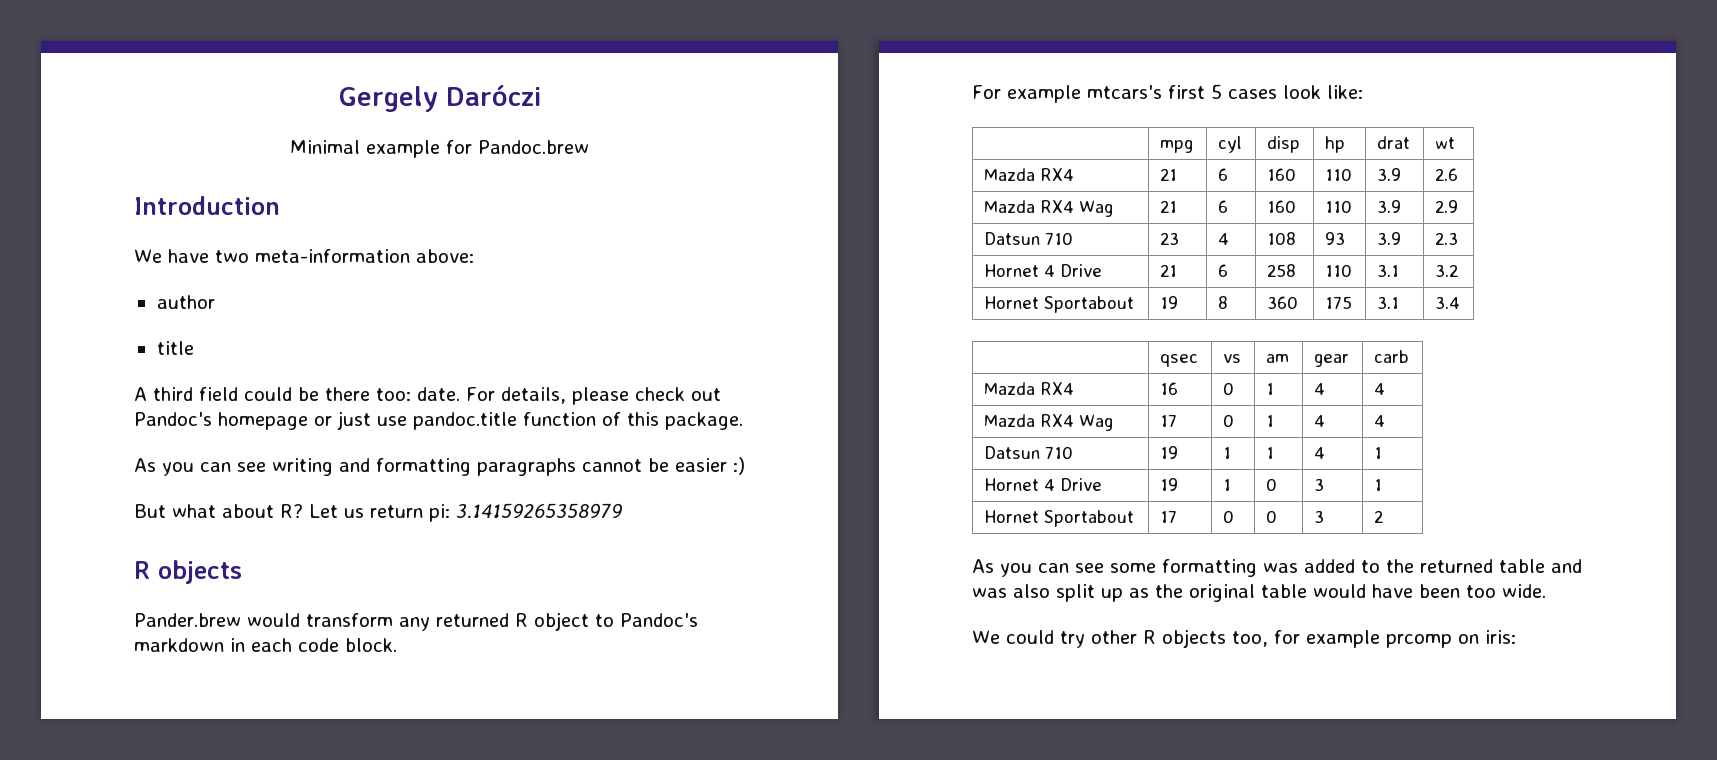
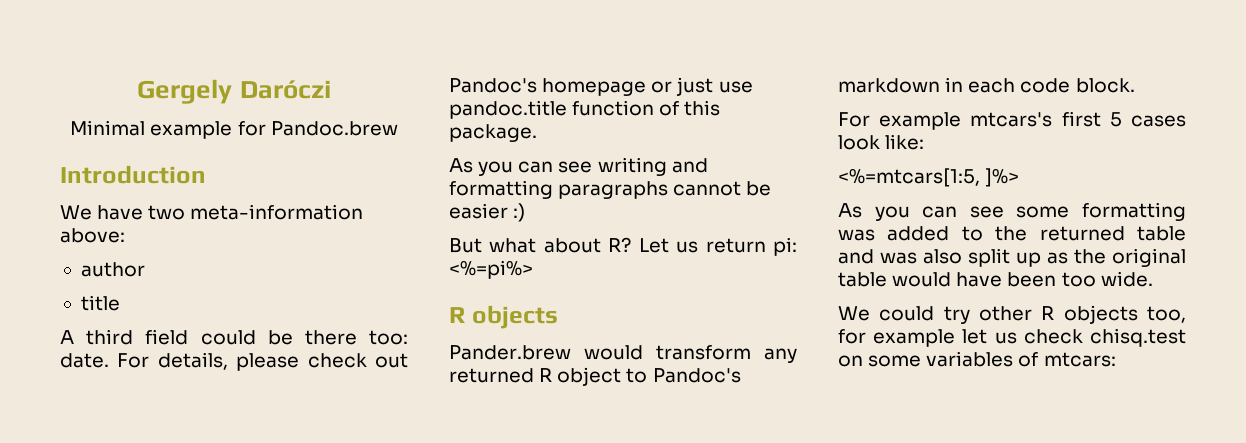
[456,503,623,519] 3.14159265358979 -> [449,260,533,279] <%=pi%>
[1159,140,1193,153] [1217,136,1242,153] [1266,136,1300,153] [1324,136,1345,153] [1376,136,1410,149] [1434,137,1455,149] [983,168,1074,181] [1159,168,1177,181] [1217,168,1228,181] [1266,168,1296,181] [1324,168,1352,181] [1376,168,1401,181] [1434,168,1458,181] [983,200,1113,217] [1159,200,1177,213] [1217,200,1228,213] [1266,200,1296,213] [1324,200,1352,213] [1376,200,1401,213] [1434,200,1458,213] [983,232,1073,245] [1159,232,1179,245] [1217,233,1229,245] [1266,232,1296,245] [1324,232,1345,245] [1376,232,1401,245] [1434,232,1458,245] [983,264,1102,277] [1159,264,1177,277] [1217,264,1228,277] [1266,264,1296,277] [1324,264,1352,277] [1376,264,1399,277] [1434,264,1458,277] [983,296,1134,313] [1159,296,1178,309] [1217,296,1228,309] [1266,296,1298,309] [1324,296,1352,309] [1376,296,1399,309] [1434,296,1460,309] [1159,354,1198,367] [1222,354,1241,363] [1265,354,1289,363] [1313,354,1349,367] [1373,350,1409,363] [983,382,1074,395] [1159,382,1178,395] [1222,382,1234,395] [1265,383,1274,395] [1313,383,1325,395] [1373,383,1385,395] [983,414,1113,431] [1159,414,1177,427] [1222,414,1234,427] [1265,415,1274,427] [1313,415,1325,427] [1373,415,1385,427] [983,446,1073,459] [1159,446,1178,459] [1222,447,1231,459] [1265,447,1274,459] [1313,447,1325,459] [1373,447,1382,459] [983,478,1102,491] [1159,478,1178,491] [1222,479,1231,491] [1265,478,1277,491] [1313,478,1324,491] [1373,479,1382,491] [983,510,1134,527] [1159,510,1177,523] [1222,510,1234,523] [1265,510,1277,523] [1313,510,1324,523] [1373,510,1383,523] // | mpg | cyl | disp | hp | drat | wt // Mazda RX4 | 21 | 6 | 160 | 110 | 3.9 | 2.6 // Mazda RX4 Wag | 21 | 6 | 160 | 110 | 3.9 | 2.9 // Datsun 710 | 23 | 4 | 108 | 93 | 3.9 | 2.3 // Hornet 4 Drive | 21 | 6 | 258 | 110 | 3.1 | 3.2 // Hornet Sportabout | 19 | 8 | 360 | 175 | 3.1 | 3.4 // | qsec | vs | am | gear | carb // Mazda RX4 | 16 | 0 | 1 | 4 | 4 // Mazda RX4 Wag | 17 | 0 | 1 | 4 | 4 // Datsun 710 | 19 | 1 | 1 | 4 | 1 // Hornet 4 Drive | 19 | 1 | 0 | 3 | 1 // Hornet Sportabout | 17 | 0 | 0 | 3 | 2 -> [838,168,1020,187] // <%=mtcars[1:5, ]%>
[1385,630,1516,648] prcomp on iris: -> [962,328,1186,347] [838,351,1116,367] let us check chisq.test on some variables of mtcars:

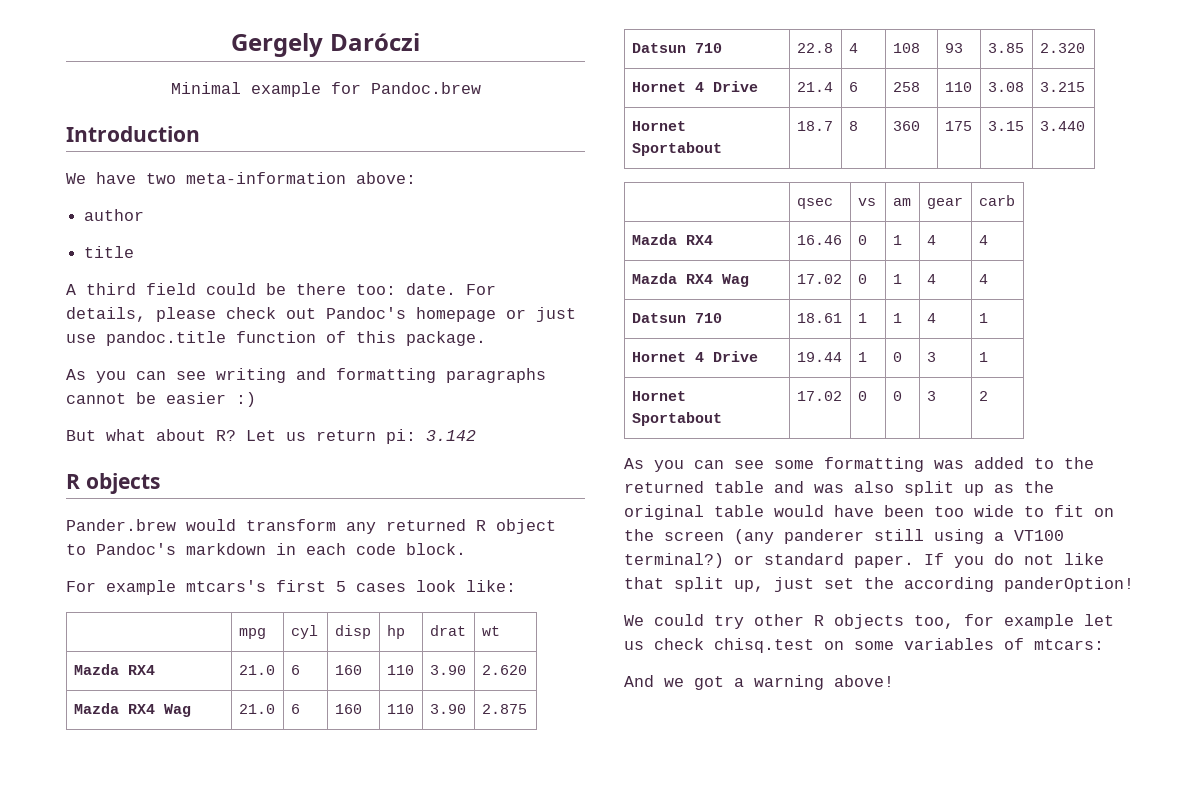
[449,260,533,279] <%=pi%> -> [426,430,476,441] 3.142
[838,168,1020,187] // <%=mtcars[1:5, ]%> -> [238,628,266,639] [290,625,318,639] [334,625,371,639] [386,625,405,639] [429,625,466,636] [481,626,500,636] [73,664,155,675] [238,665,275,675] [290,665,300,675] [334,665,362,675] [386,665,414,675] [429,665,466,675] [481,665,527,675] [73,703,191,717] [238,704,275,714] [290,704,300,714] [334,704,362,714] [386,704,414,714] [429,704,466,714] [481,704,527,714] [631,43,722,53] [796,43,833,53] [848,43,858,53] [892,43,920,53] [944,43,963,53] [987,43,1024,53] [1039,43,1085,53] [631,81,758,92] [796,82,833,92] [848,82,858,92] [892,82,920,92] [944,82,972,92] [987,82,1024,92] [1039,82,1085,92] [631,121,686,131] [631,142,722,156] [796,121,833,131] [848,121,858,131] [892,121,920,131] [944,121,972,131] [987,121,1024,131] [1039,121,1085,131] [796,198,833,209] [857,198,876,206] [892,198,911,206] [926,197,963,209] [978,195,1015,206] [631,234,713,245] [796,235,842,245] [857,235,867,245] [892,235,902,245] [926,235,936,245] [978,235,988,245] [631,273,749,287] [796,274,842,284] [857,274,867,284] [892,274,902,284] [926,274,936,284] [978,274,988,284] [631,313,722,323] [796,313,842,323] [857,313,867,323] [892,313,902,323] [926,313,936,323] [978,313,988,323] [631,351,758,362] [796,352,842,362] [857,352,867,362] [892,352,902,362] [926,352,936,362] [978,352,988,362] [631,391,686,401] [631,412,722,426] [796,391,842,401] [857,391,867,401] [892,391,902,401] [926,391,936,401] [978,391,988,401] // | mpg | cyl | disp | hp | drat | wt // Mazda RX4 | 21.0 | 6 | 160 | 110 | 3.90 | 2.620 // Mazda RX4 Wag | 21.0 | 6 | 160 | 110 | 3.90 | 2.875 // Datsun 710 | 22.8 | 4 | 108 | 93 | 3.85 | 2.320 // Hornet 4 Drive | 21.4 | 6 | 258 | 110 | 3.08 | 3.215 // Hornet Sportabout | 18.7 | 8 | 360 | 175 | 3.15 | 3.440 // | qsec | vs | am | gear | carb // Mazda RX4 | 16.46 | 0 | 1 | 4 | 4 // Mazda RX4 Wag | 17.02 | 0 | 1 | 4 | 4 // Datsun 710 | 18.61 | 1 | 1 | 4 | 1 // Hornet 4 Drive | 19.44 | 1 | 0 | 3 | 1 // Hornet Sportabout | 17.02 | 0 | 0 | 3 | 2
[1100,271,1153,287] wide. -> [974,505,1114,517] [624,529,1064,544] [624,553,1104,568] [624,577,1134,592] wide to fit on the screen (any panderer still using a VT100 terminal?) or standard paper. If you do not like that split up, just set the according panderOption!
(1116, 359) none -> [624,675,894,690] // And we got a warning above!

